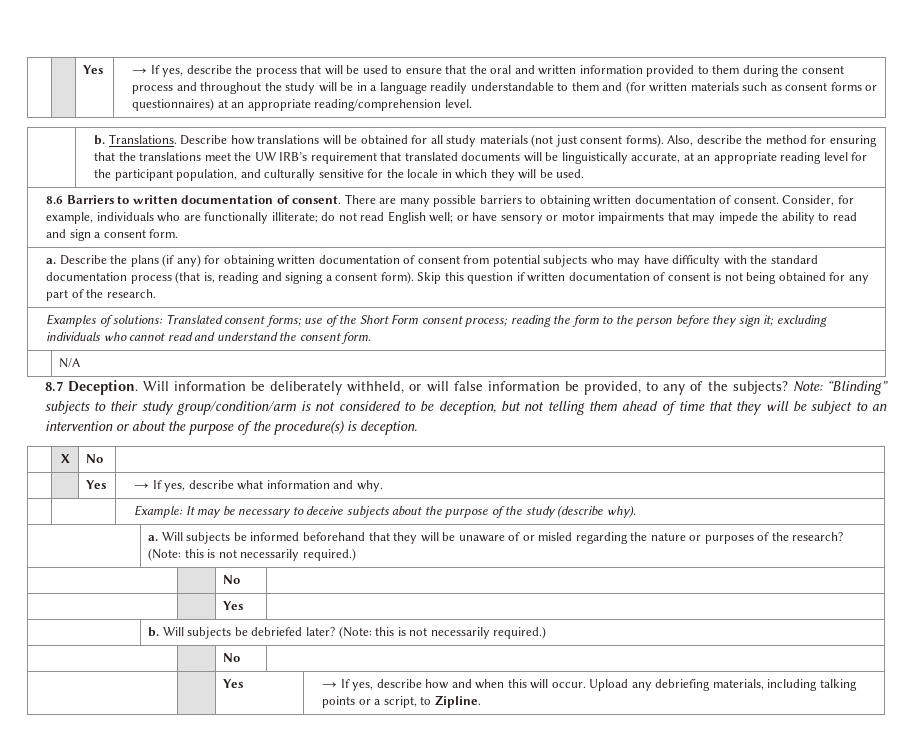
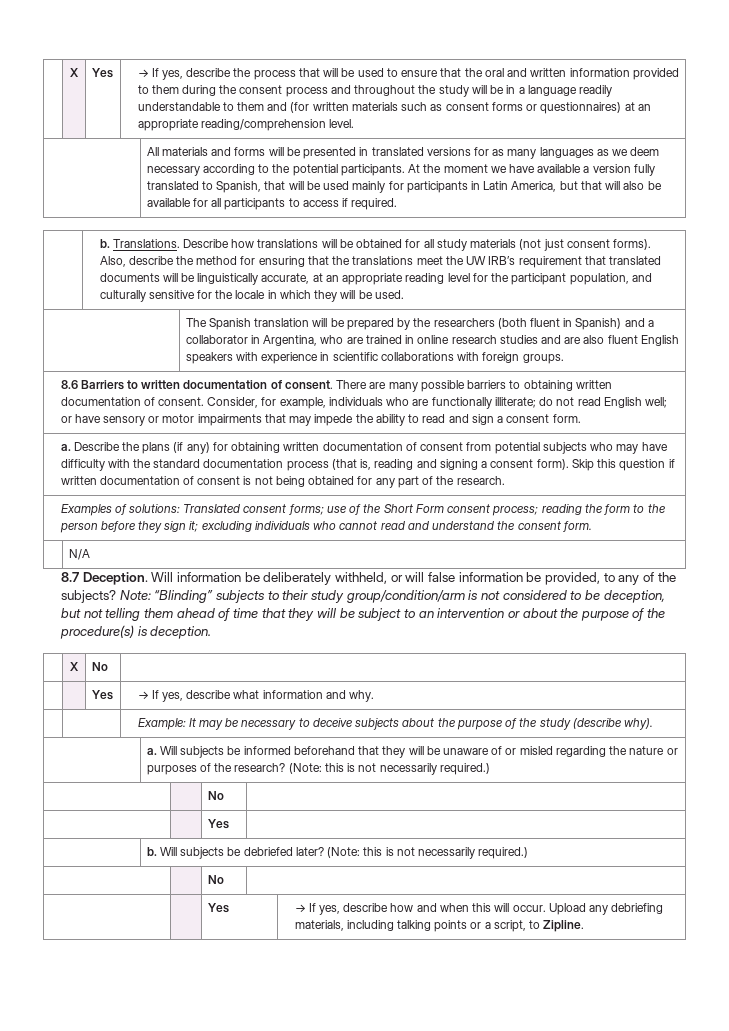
(83, 69) | -> [70,68,79,77] | X
(472, 103) none -> [146,147,660,159] [146,164,655,176] [146,181,662,193] [146,198,398,210] // | All materials and forms will be presented in translated versions for as many languages as we deem necessary according to the potential participants. At the moment we have available a version fully translated to Spanish, that will be used mainly for participants in Latin America, but that will also be available for all participants to access if required.
(585, 173) none -> [185,318,654,330] [185,335,679,346] [185,352,564,364] // | The Spanish translation will be prepared by the researchers (both fluent in Spanish) and a collaborator in Argentina, who are trained in online research studies and are also fluent English speakers with experience in scientific collaborations with foreign groups.

